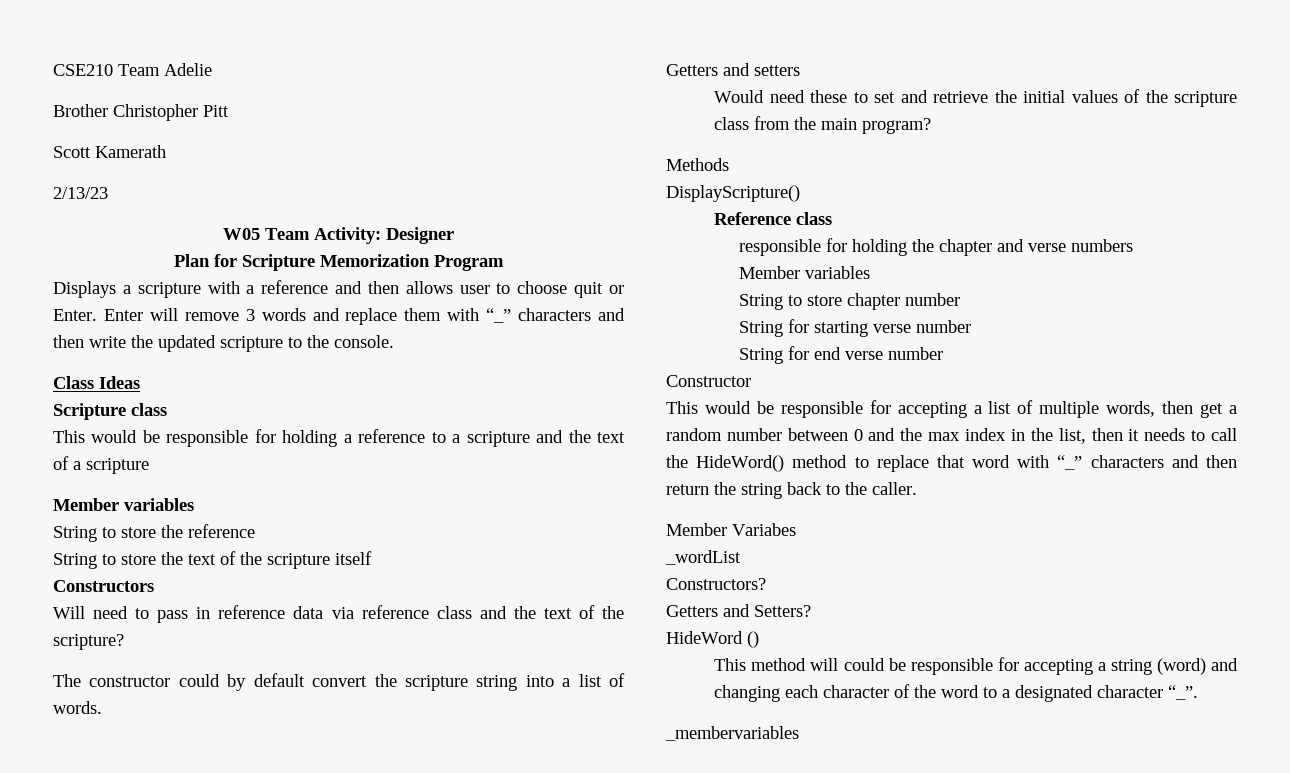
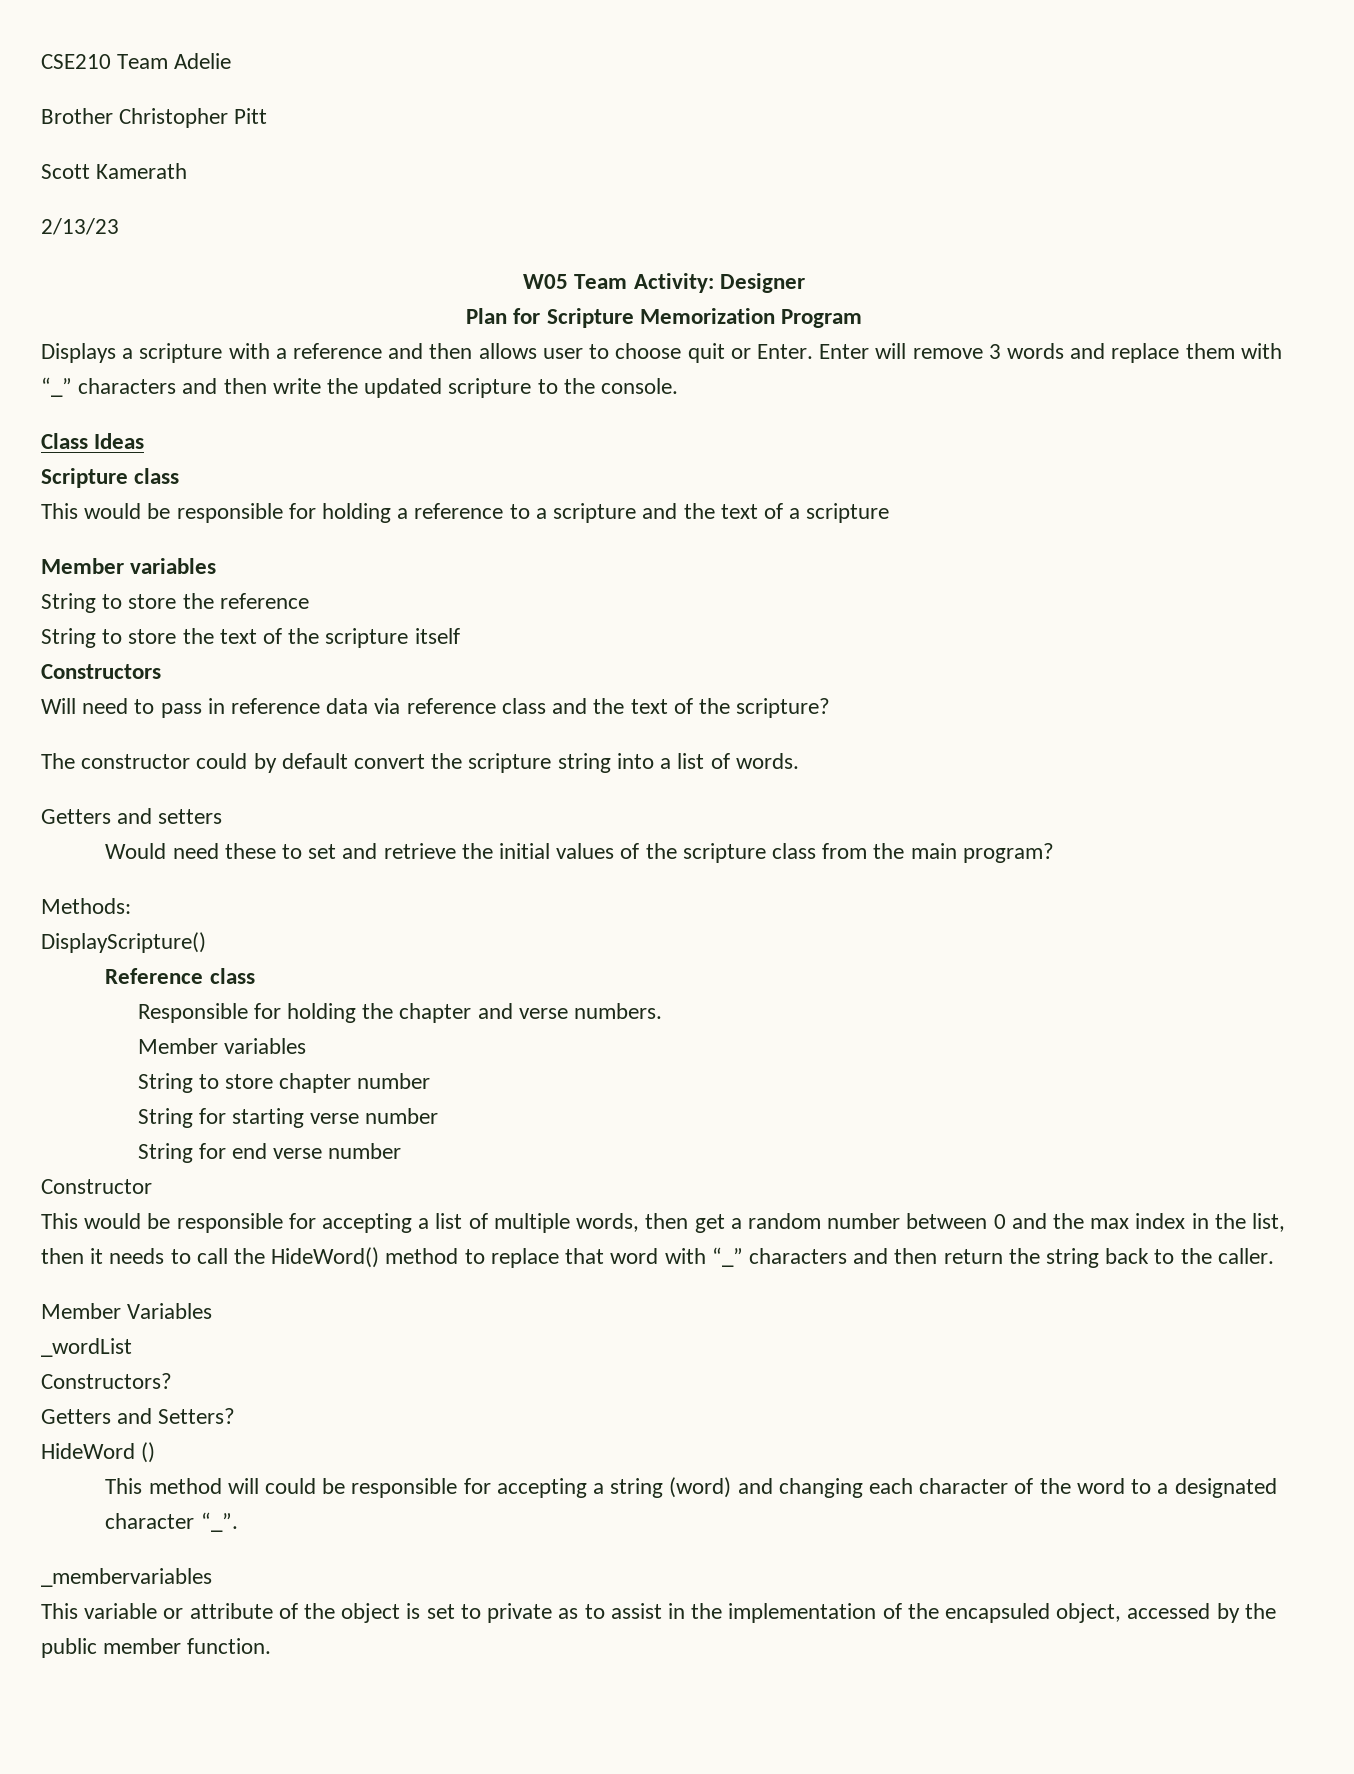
[666,158,729,171] Methods -> [41,898,131,914] Methods:
[738,239,821,256] responsible -> [137,1003,248,1023] Responsible
[1070,239,1133,252] numbers -> [573,1003,662,1019] numbers.
[732,523,796,536] Variabes -> [127,1303,213,1319] Variables
(799, 733) none -> [41,1603,1276,1623] [41,1638,272,1658] // This variable or attribute of the object is set to private as to assist in the implementation of the encapsuled object, accessed by the public member function.

